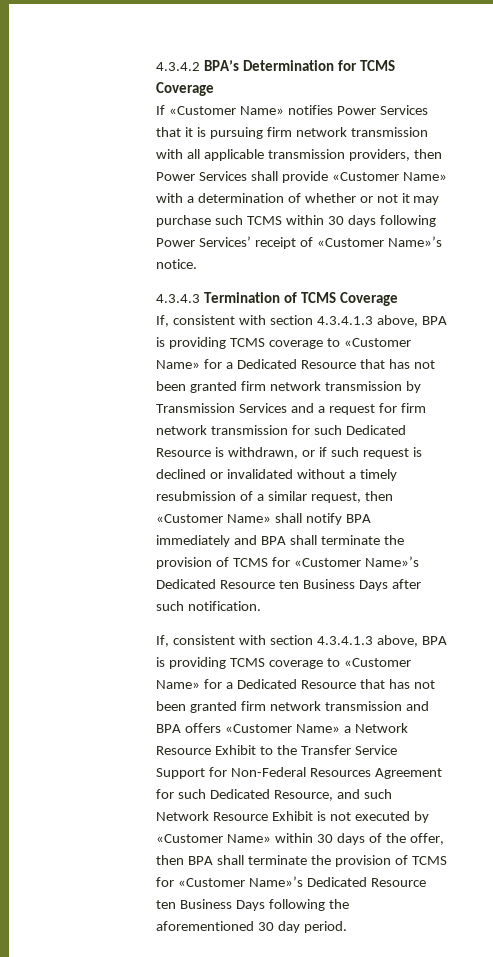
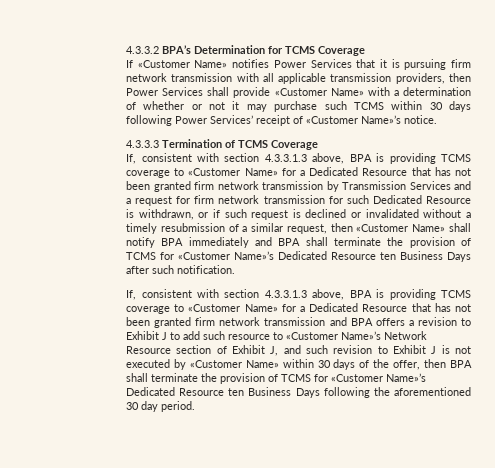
[156,62,201,71] 4.3.4.2 -> [126,46,160,54] 4.3.3.2
[156,294,201,303] 4.3.4.3 -> [126,140,160,148] 4.3.3.3
[316,316,373,325] 4.3.4.1.3 -> [264,154,307,162] 4.3.3.1.3
[316,636,373,645] 4.3.4.1.3 -> [264,290,307,298] 4.3.3.1.3
[224,723,408,733] [156,745,397,755] [156,767,442,779] [156,789,392,801] [156,811,313,821] «Customer Name» a Network Resource Exhibit to the Transfer Service Support for Non-Federal Resources Agreement for such Dedicated Resource, and such Network Resource Exhibit -> [408,317,472,326] [126,331,428,340] [126,345,437,356] a revision to Exhibit J to add such resource to «Customer Name»’s Network Resource section of Exhibit J, and such revision to Exhibit J

